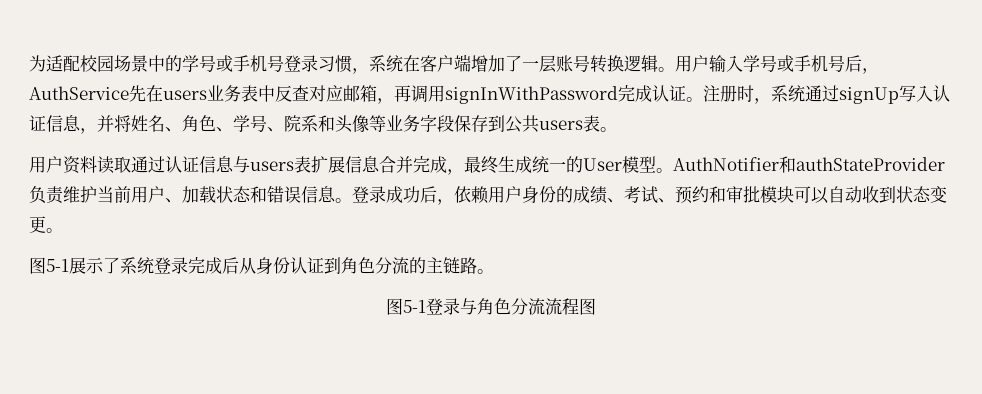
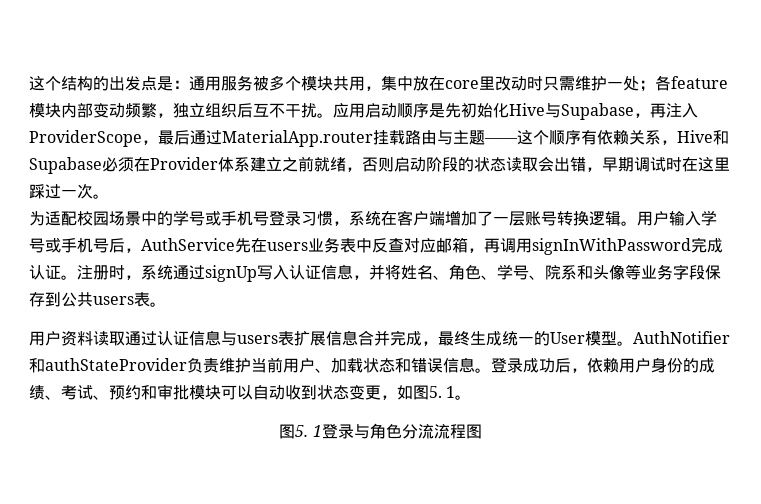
(29, 63) none -> [29,75,728,92] [29,103,698,120] [29,130,729,147] [29,156,730,174] [29,183,109,199] 这个结构的出发点是：通用服务被多个模块共用，集中放在core里改动时只需维护一处；各feature模块内部变动频繁，独立组织后互不干扰。应用启动顺序是先初始化Hive与Supabase，再注入ProviderScope，最后通过MaterialApp.router挂载路由与主题——这个顺序有依赖关系，Hive和Supabase必须在Provider体系建立之前就绪，否则启动阶段的状态读取会出错，早期调试时在这里踩过一次。 //
[46,228,63,233] [29,257,494,274] [386,298,426,315] 。 // 图5-1展示了系统登录完成后从身份认证到角色分流的主链路。 // 图5-1 -> [381,385,472,400] [279,424,322,439] ，如图5. 1。 // 图5. 1

